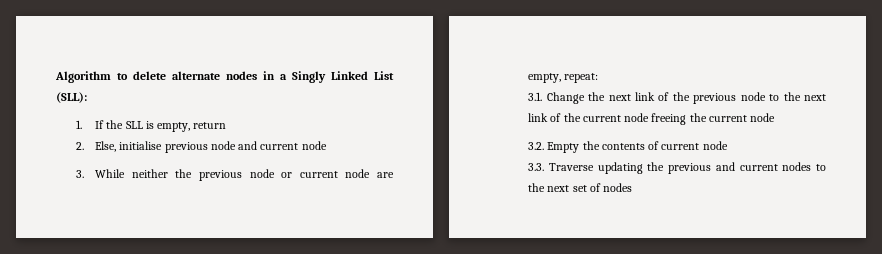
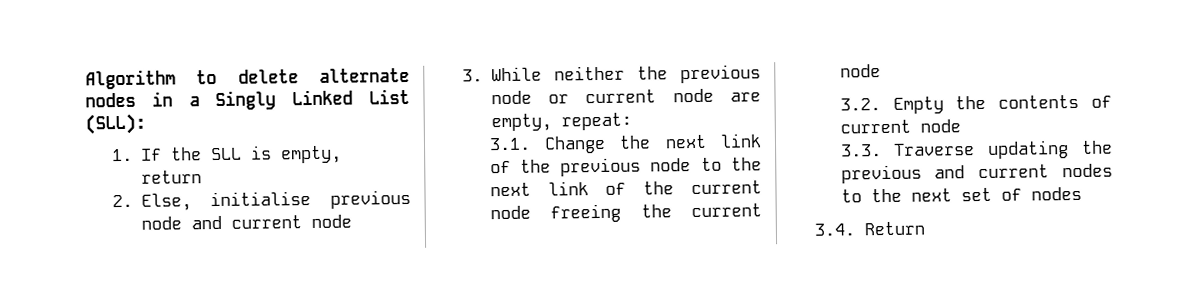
(633, 187) none -> [814,221,926,236] // 3.4. Return

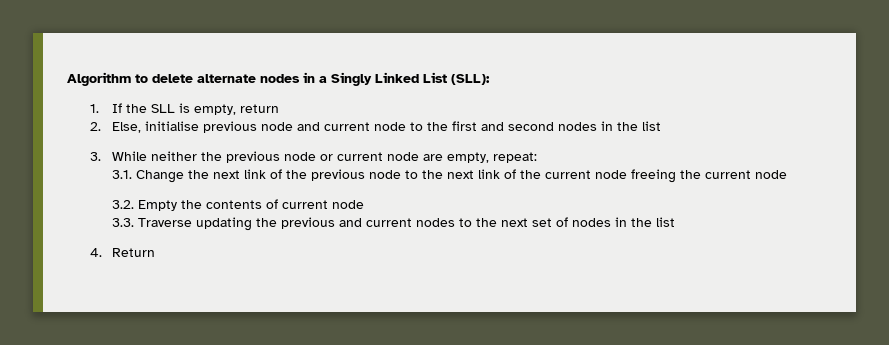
(352, 221) none -> [410,121,662,131] to the first and second nodes in the list
[814,223,856,236] // 3.4. -> [615,217,676,227] [89,248,102,257] in the list // 4.

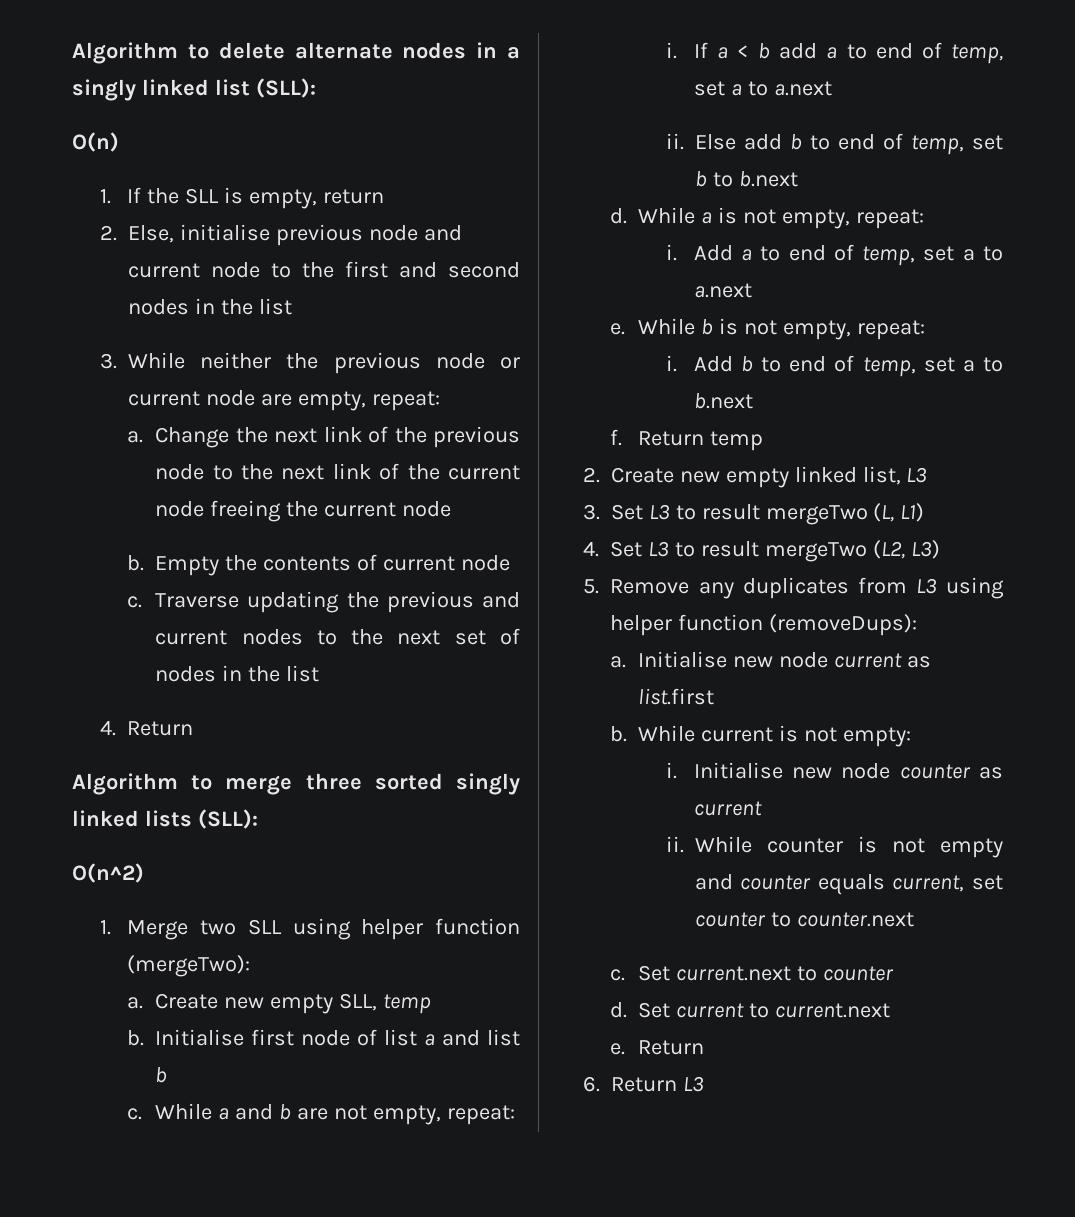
[331,72,490,86] Singly Linked List (SLL): -> [72,78,316,101] [72,132,119,152] singly linked list (SLL): // O(n)
[112,170,133,179] 3.1. -> [127,431,144,443] a.
[112,200,135,209] 3.2. -> [127,555,145,571] b.
[112,218,135,227] 3.3. -> [127,596,143,608] c.
(156, 252) none -> [72,773,520,795] [72,809,258,829] [72,863,144,883] [99,918,520,940] [127,955,251,977] [127,993,431,1014] [127,1029,520,1046] [155,1067,168,1083] [127,1103,515,1125] [665,42,1003,64] [693,81,832,96] [665,133,1004,155] [694,171,798,187] [610,207,925,229] [665,244,1003,266] [693,283,752,298] [610,318,925,340] [665,355,1003,377] [693,393,753,409] [610,429,764,451] [582,466,928,488] [582,503,925,525] [582,540,941,562] [582,577,1004,599] [610,614,918,636] [610,651,931,668] [638,688,715,705] [610,725,912,747] [665,762,1003,779] [693,801,762,816] [665,836,1004,858] [694,874,1003,895] [694,912,914,927] [610,965,895,981] [610,1002,891,1018] [610,1040,705,1055] [582,1076,704,1092] // Algorithm to merge three sorted singly linked lists (SLL): // O(n^2) // 1. Merge two SLL using helper function (mergeTwo): // a. Create new empty SLL, temp // b. Initialise first node of list a and list b // c. While a and b are not empty, repeat: // i. If a < b add a to end of temp, set a to a.next // ii. Else add b to end of temp, set b to b.next // d. While a is not empty, repeat: // i. Add a to end of temp, set a to a.next // e. While b is not empty, repeat: // i. Add b to end of temp, set a to b.next // f. Return temp // 2. Create new empty linked list, L3 // 3. Set L3 to result mergeTwo (L, L1) // 4. Set L3 to result mergeTwo (L2, L3) // 5. Remove any duplicates from L3 using helper function (removeDups): // a. Initialise new node current as list.first // b. While current is not empty: // i. Initialise new node counter as current // ii. While counter is not empty and counter equals current, set counter to counter.next // c. Set current.next to counter // d. Set current to current.next // e. Return // 6. Return L3

